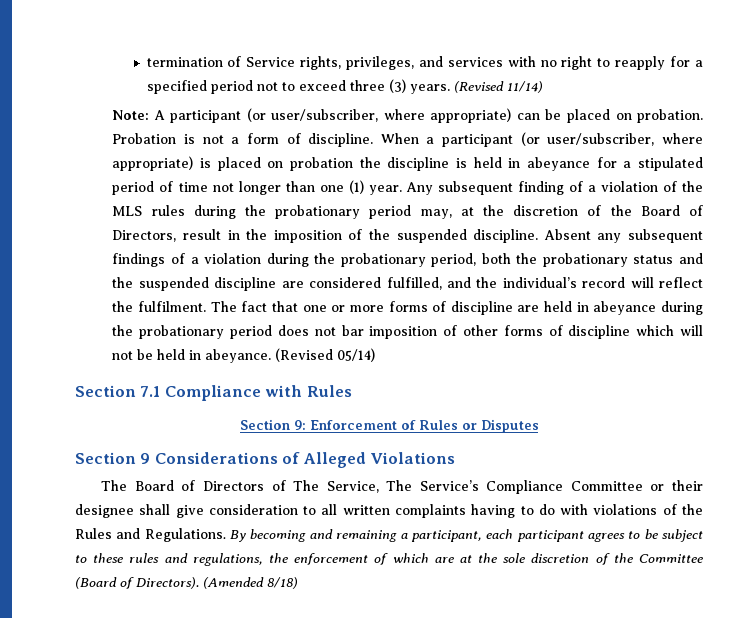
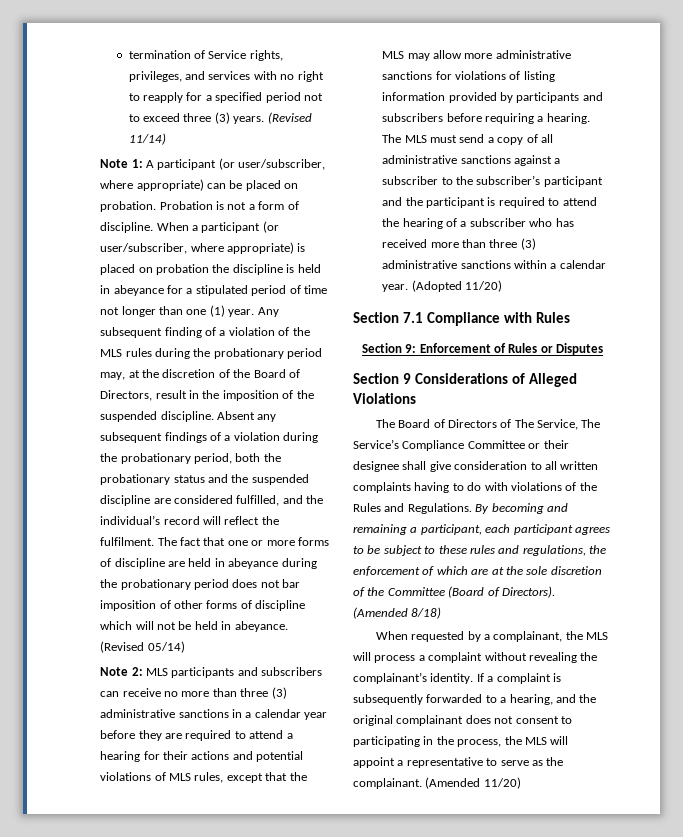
[112,110,150,120] Note: -> [100,159,143,168] Note 1:
(376, 355) none -> [100,667,323,678] [100,687,287,699] [100,709,328,720] [100,730,293,741] [100,751,304,762] [100,772,307,783] [382,50,571,61] [382,71,555,82] [382,92,603,103] [382,113,590,124] [382,134,553,145] [382,155,561,166] [382,175,603,187] [382,197,597,208] [382,218,574,229] [382,238,536,250] [382,260,606,269] [382,280,503,292] // Note 2: MLS participants and subscribers can receive no more than three (3) administrative sanctions in a calendar year before they are required to attend a hearing for their actions and potential violations of MLS rules, except that the MLS may allow more administrative sanctions for violations of listing information provided by participants and subscribers before requiring a hearing. The MLS must send a copy of all administrative sanctions against a subscriber to the subscriber’s participant and the participant is required to attend the hearing of a subscriber who has received more than three (3) administrative sanctions within a calendar year. (Adopted 11/20)
(298, 583) none -> [375,631,609,642] [353,652,598,663] [353,672,561,684] [353,694,597,705] [353,715,572,726] [353,736,569,747] [353,757,564,768] [353,777,521,789] // When requested by a complainant, the MLS will process a complaint without revealing the complainant’s identity. If a complaint is subsequently forwarded to a hearing, and the original complainant does not consent to participating in the process, the MLS will appoint a representative to serve as the complainant. (Amended 11/20)

